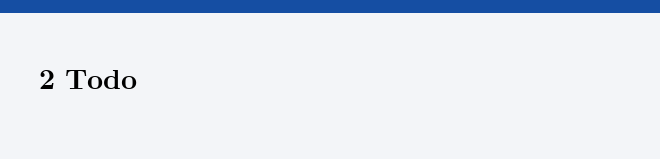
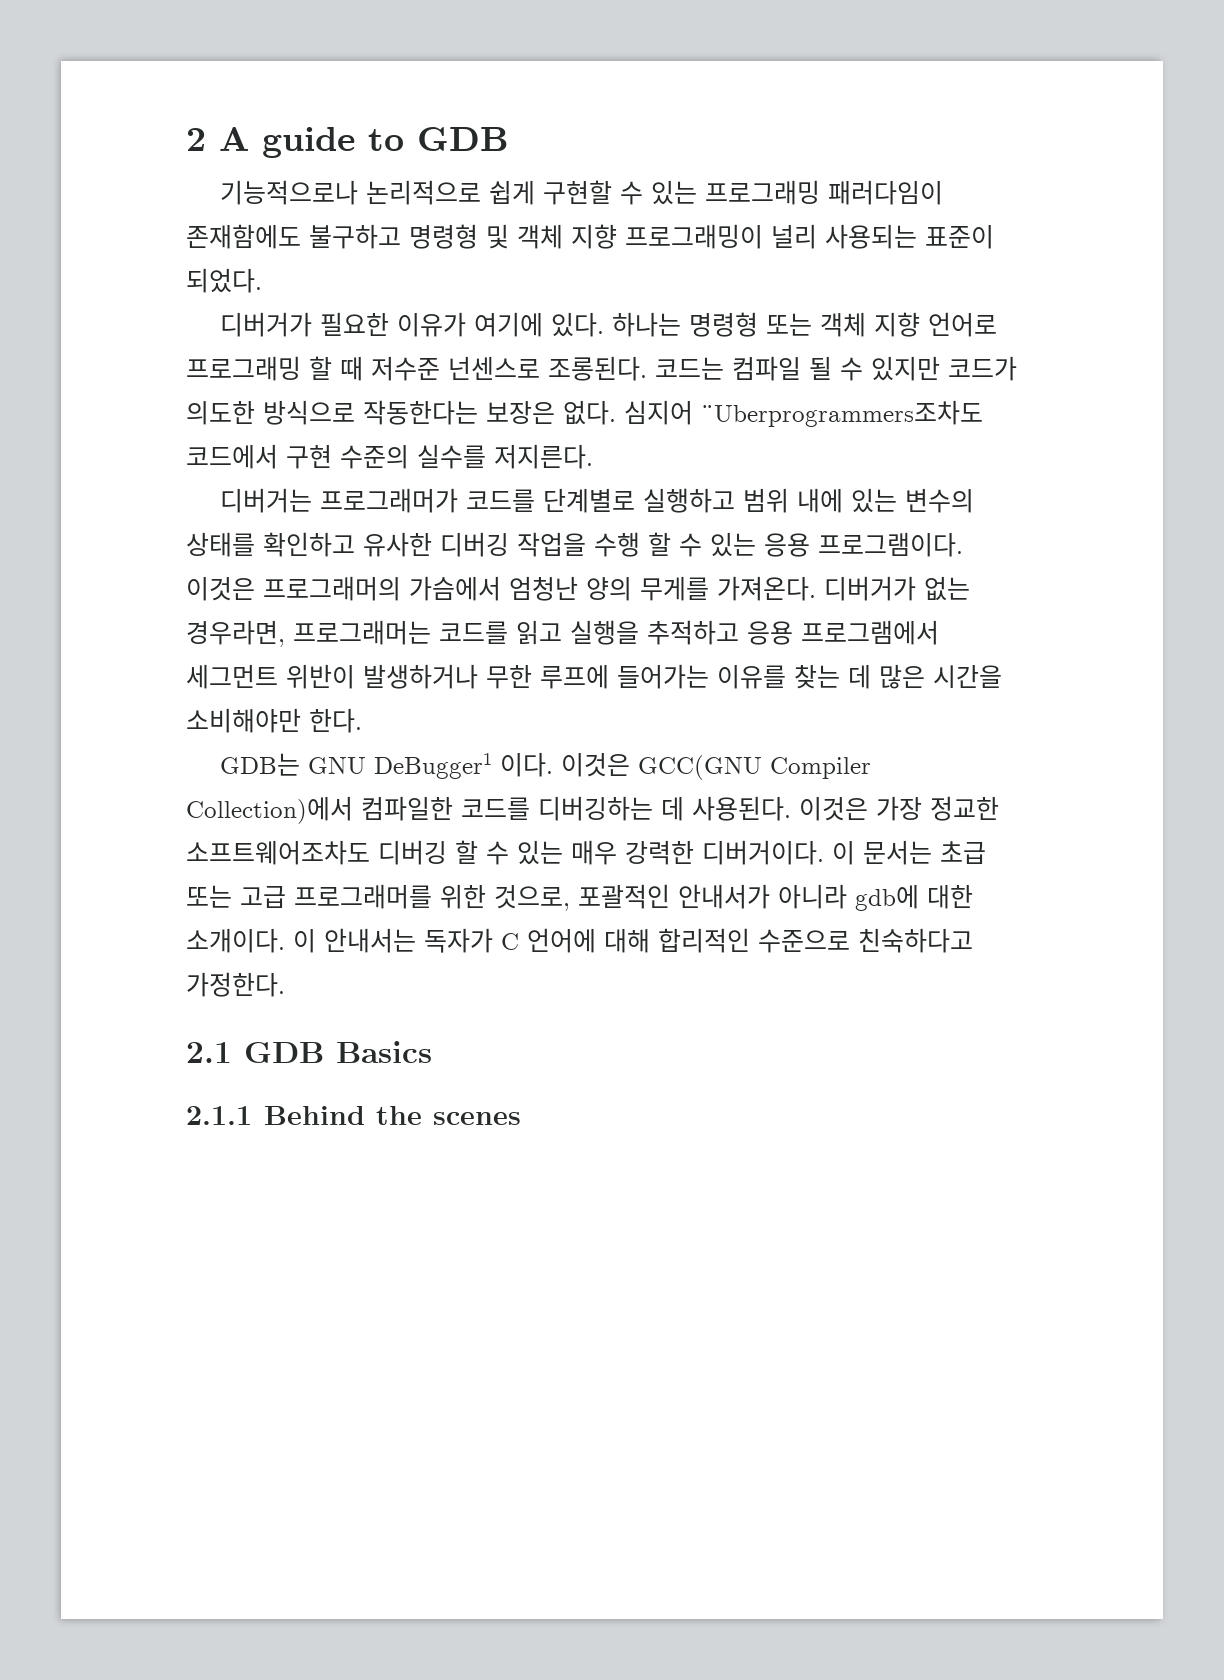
[65,70,138,89] Todo -> [219,127,510,158] [219,180,943,205] [186,224,994,249] [186,268,262,293] [219,312,997,337] [186,356,1017,381] [186,400,983,427] [186,444,593,469] [219,488,974,513] [186,532,963,557] [186,576,970,601] [186,620,939,647] [186,664,1002,689] [186,708,362,733] [219,752,871,780] [186,796,999,824] [186,840,986,865] [186,884,973,911] [186,928,973,953] [186,972,285,997] [186,1041,433,1063] [186,1106,522,1125] A guide to GDB // 기능적으로나 논리적으로 쉽게 구현할 수 있는 프로그래밍 패러다임이 존재함에도 불구하고 명령형 및 객체 지향 프로그래밍이 널리 사용되는 표준이 되었다. // 디버거가 필요한 이유가 여기에 있다. 하나는 명령형 또는 객체 지향 언어로 프로그래밍 할 때 저수준 넌센스로 조롱된다. 코드는 컴파일 될 수 있지만 코드가 의도한 방식으로 작동한다는 보장은 없다. 심지어 ¨Uberprogrammers조차도 코드에서 구현 수준의 실수를 저지른다. // 디버거는 프로그래머가 코드를 단계별로 실행하고 범위 내에 있는 변수의 상태를 확인하고 유사한 디버깅 작업을 수행 할 수 있는 응용 프로그램이다. 이것은 프로그래머의 가슴에서 엄청난 양의 무게를 가져온다. 디버거가 없는 경우라면, 프로그래머는 코드를 읽고 실행을 추적하고 응용 프로그램에서 세그먼트 위반이 발생하거나 무한 루프에 들어가는 이유를 찾는 데 많은 시간을 소비해야만 한다. // GDB는 GNU DeBugger1 이다. 이것은 GCC(GNU Compiler Collection)에서 컴파일한 코드를 디버깅하는 데 사용된다. 이것은 가장 정교한 소프트웨어조차도 디버깅 할 수 있는 매우 강력한 디버거이다. 이 문서는 초급 또는 고급 프로그래머를 위한 것으로, 포괄적인 안내서가 아니라 gdb에 대한 소개이다. 이 안내서는 독자가 C 언어에 대해 합리적인 수준으로 친숙하다고 가정한다. // 2.1 GDB Basics // 2.1.1 Behind the scenes

